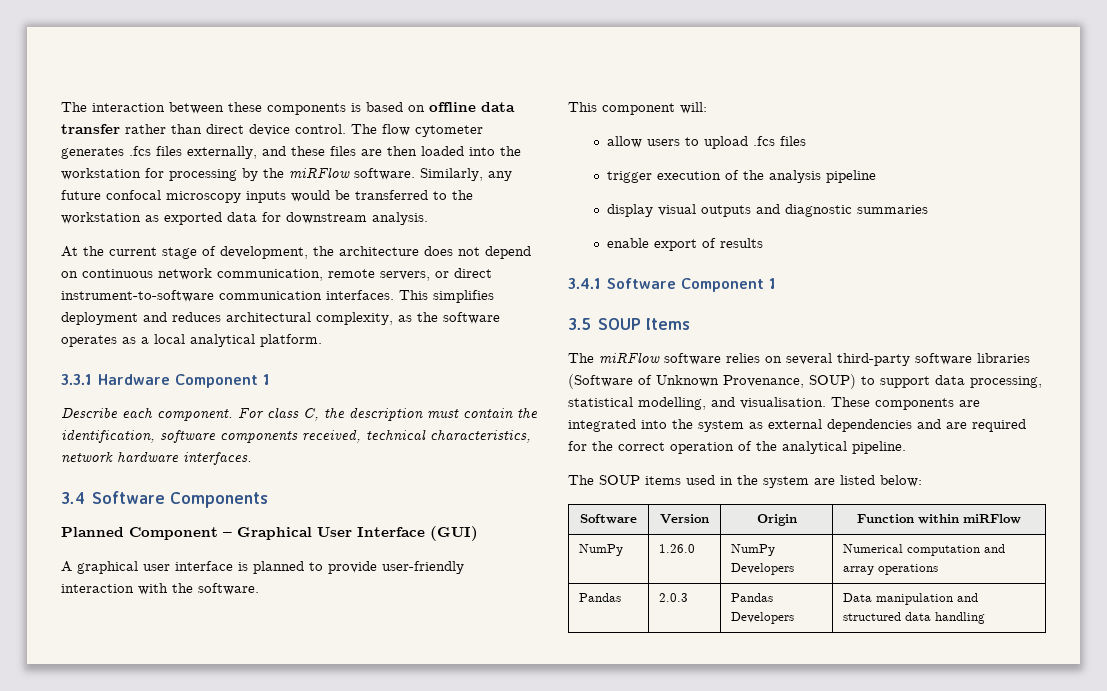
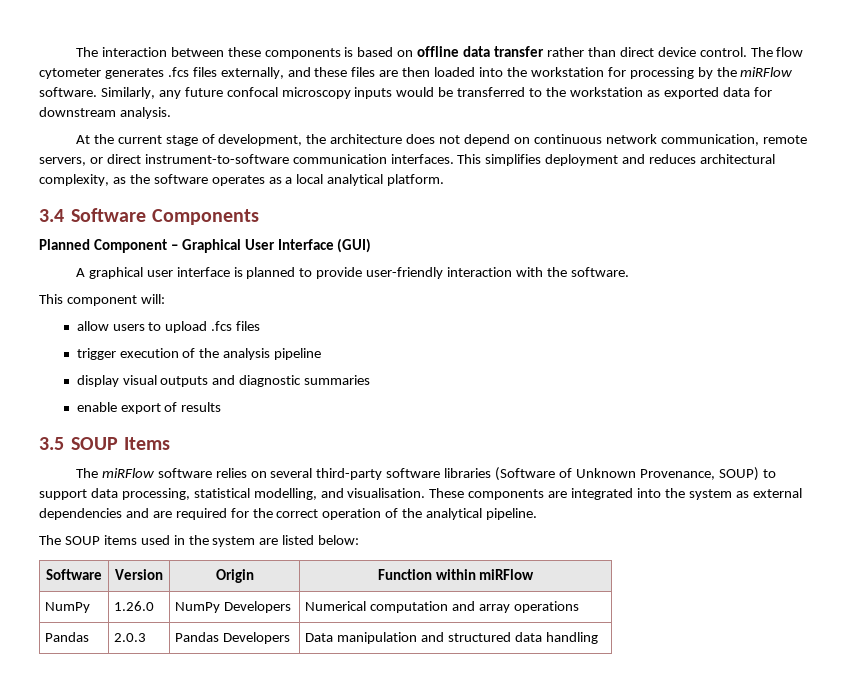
[61,374,270,388] [61,407,538,421] [61,429,531,443] [61,451,252,465] // 3.3.1 Hardware Component 1 // Describe each component. For class C, the description must contain the identification, software components received, technical characteristics, network hardware interfaces. -> (445, 180) none
[568,278,776,292] // 3.4.1 Software Component 1 -> (222, 407) none

